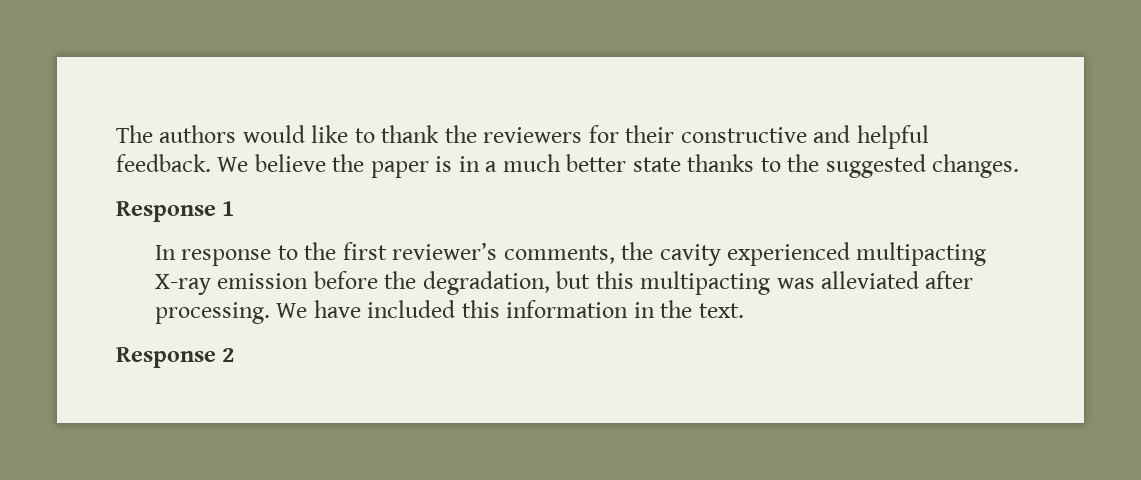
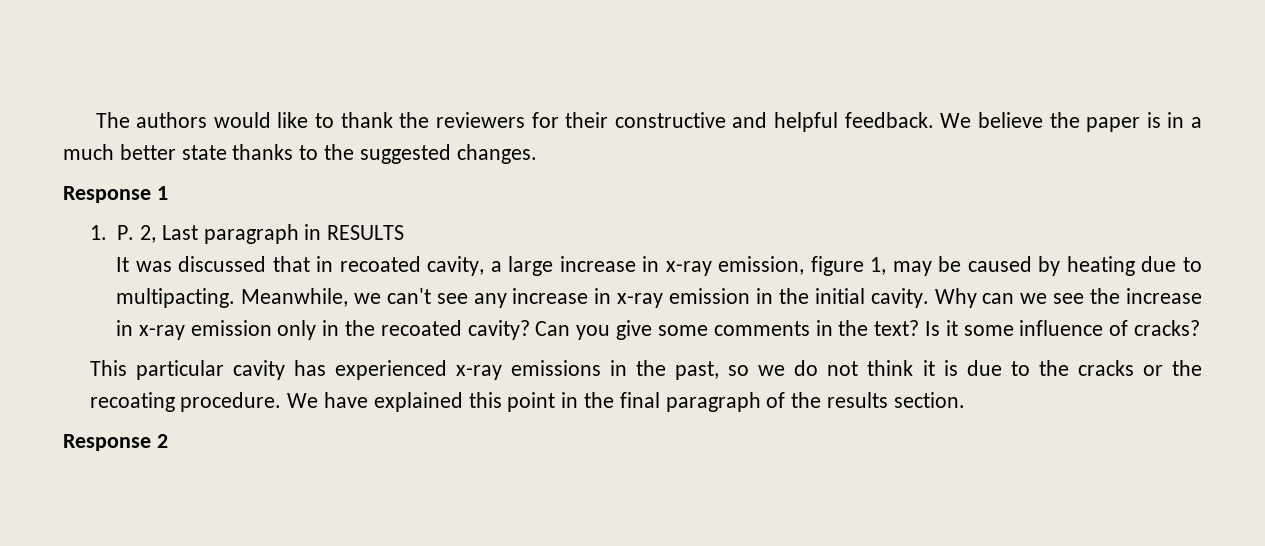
[154,242,987,266] [154,271,974,295] [154,300,744,324] In response to the first reviewer’s comments, the cavity experienced multipacting X-ray emission before the degradation, but this multipacting was alleviated after processing. We have included this information in the text. -> [89,224,405,244] [116,256,1203,276] [116,288,1203,308] [116,320,1200,340] [89,360,1202,380] [89,392,965,412] 1. P. 2, Last paragraph in RESULTS // It was discussed that in recoated cavity, a large increase in x-ray emission, figure 1, may be caused by heating due to multipacting. Meanwhile, we can't see any increase in x-ray emission in the initial cavity. Why can we see the increase in x-ray emission only in the recoated cavity? Can you give some comments in the text? Is it some influence of cracks? // This particular cavity has experienced x-ray emissions in the past, so we do not think it is due to the cracks or the recoating procedure. We have explained this point in the final paragraph of the results section.

